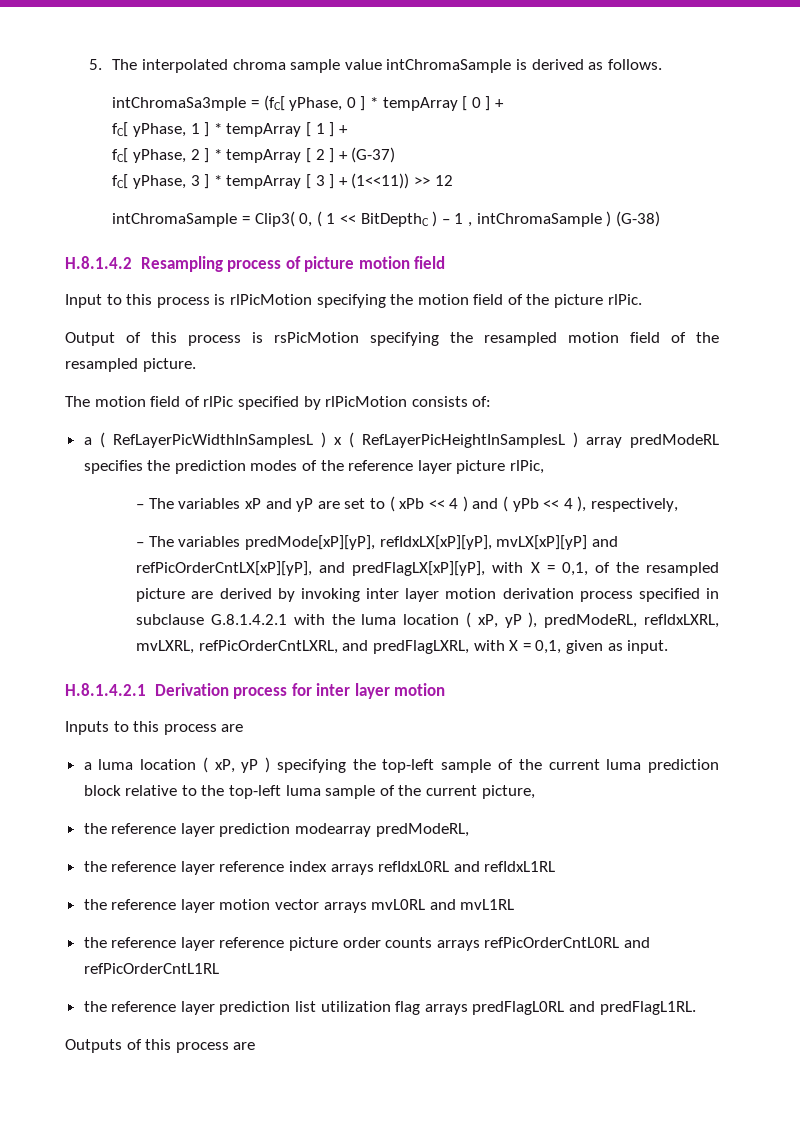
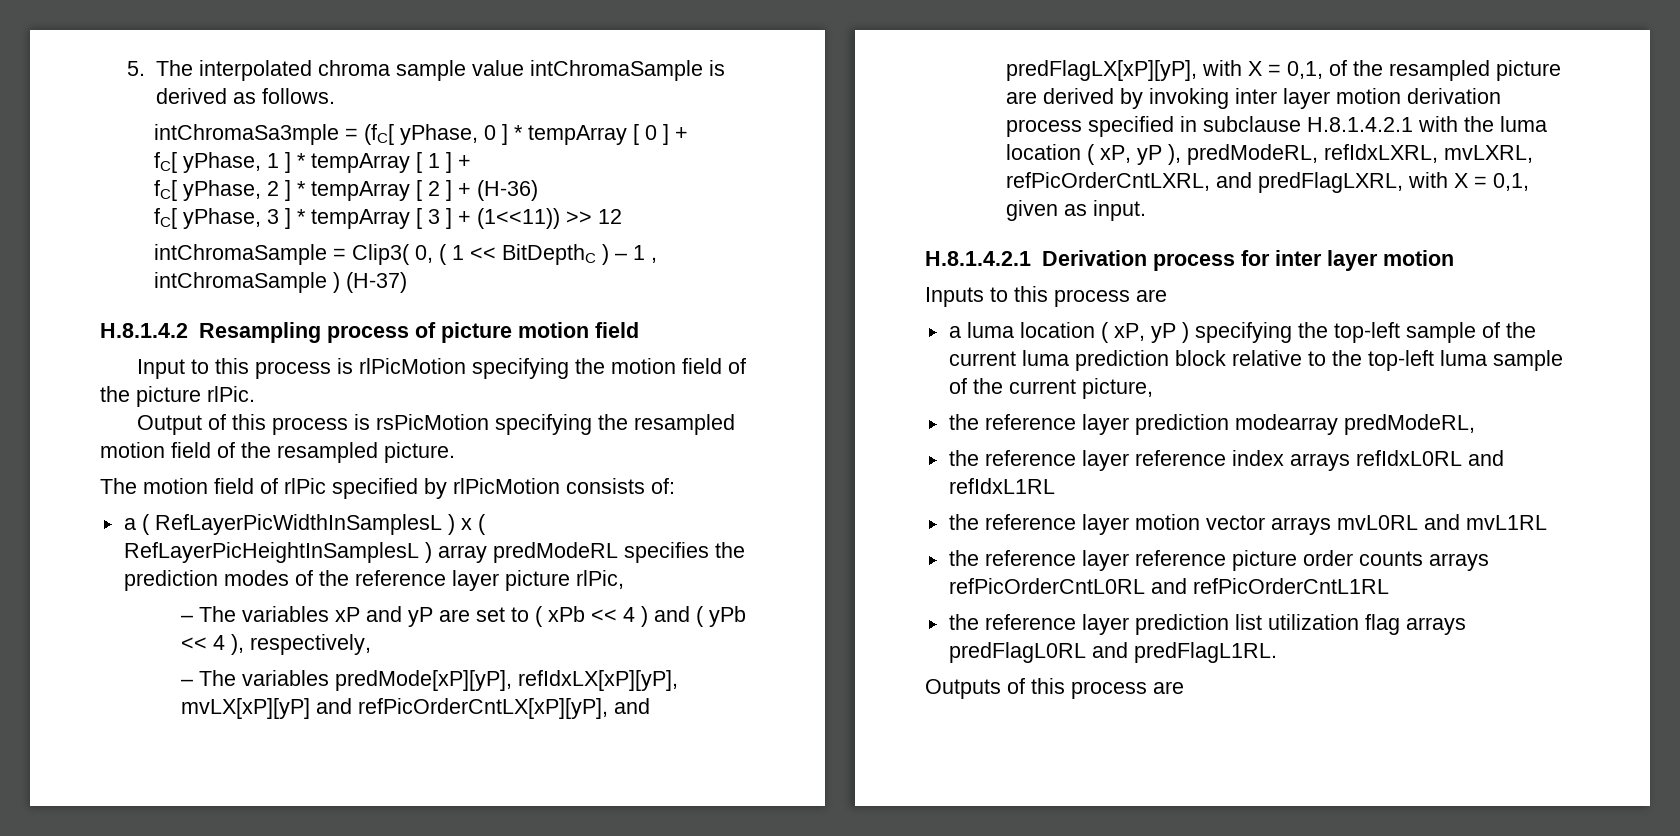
[351,147,396,163] (G-37) -> [476,180,538,201] (H-36)
[615,211,660,227] (G-38) -> [345,272,407,293] (H-37)
[210,614,287,625] G.8.1.4.2.1 -> [1306,117,1413,132] H.8.1.4.2.1

